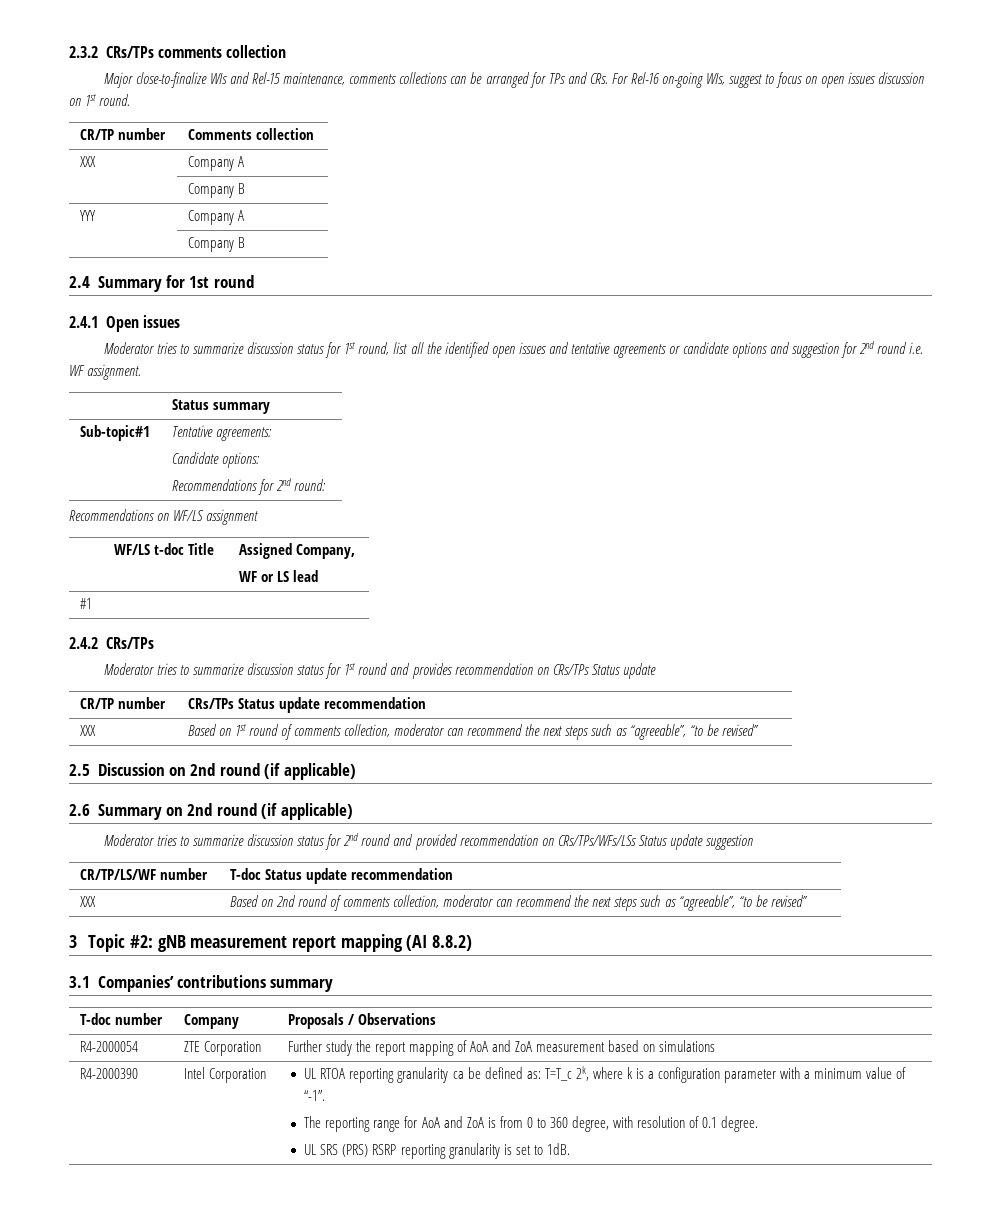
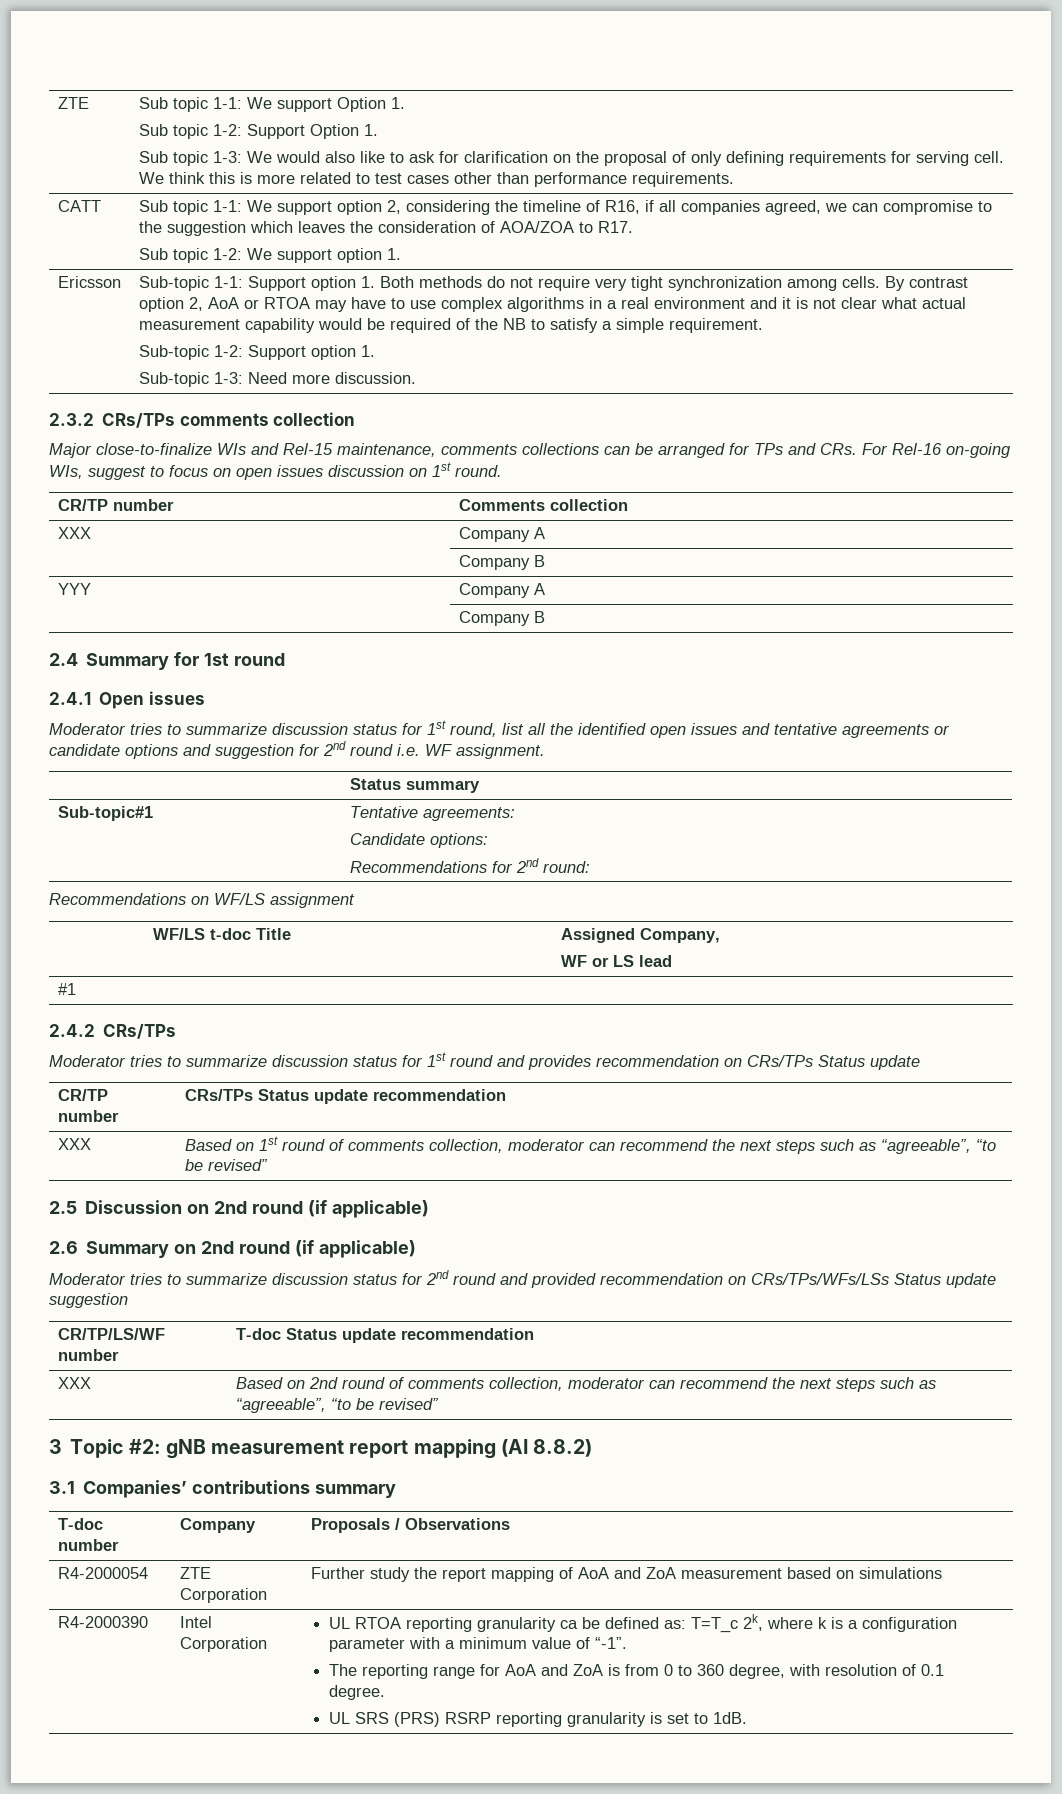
(69, 52) none -> [57,97,89,109] [138,97,405,112] [138,124,378,139] [138,151,1004,166] [138,172,734,187] [57,200,101,212] [138,200,992,215] [138,221,633,236] [138,248,401,263] [57,276,121,288] [138,276,968,291] [138,297,966,312] [138,318,763,333] [138,345,375,360] [138,372,416,387] ZTE | Sub topic 1-1: We support Option 1. // Sub topic 1-2: Support Option 1. // Sub topic 1-3: We would also like to ask for clarification on the proposal of only defining requirements for serving cell. We think this is more related to test cases other than performance requirements. // CATT | Sub topic 1-1: We support option 2, considering the timeline of R16, if all companies agreed, we can compromise to the suggestion which leaves the consideration of AOA/ZOA to R17. // Sub topic 1-2: We support option 1. // Ericsson | Sub-topic 1-1: Support option 1. Both methods do not require very tight synchronization among cells. By contrast option 2, AoA or RTOA may have to use complex algorithms in a real environment and it is not clear what actual measurement capability would be required of the NB to satisfy a simple requirement. // Sub-topic 1-2: Support option 1. // Sub-topic 1-3: Need more discussion. //

